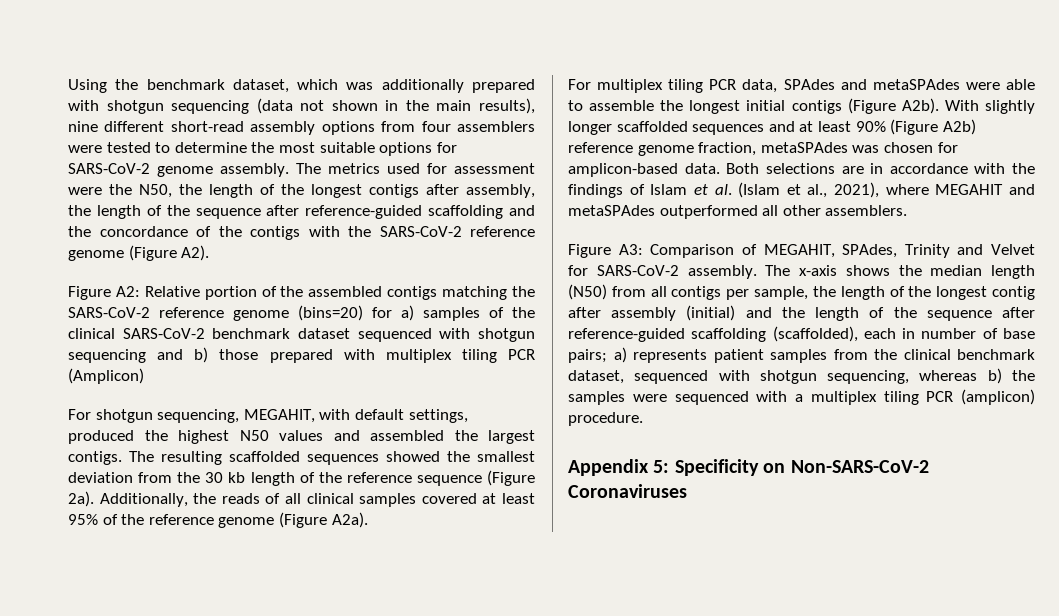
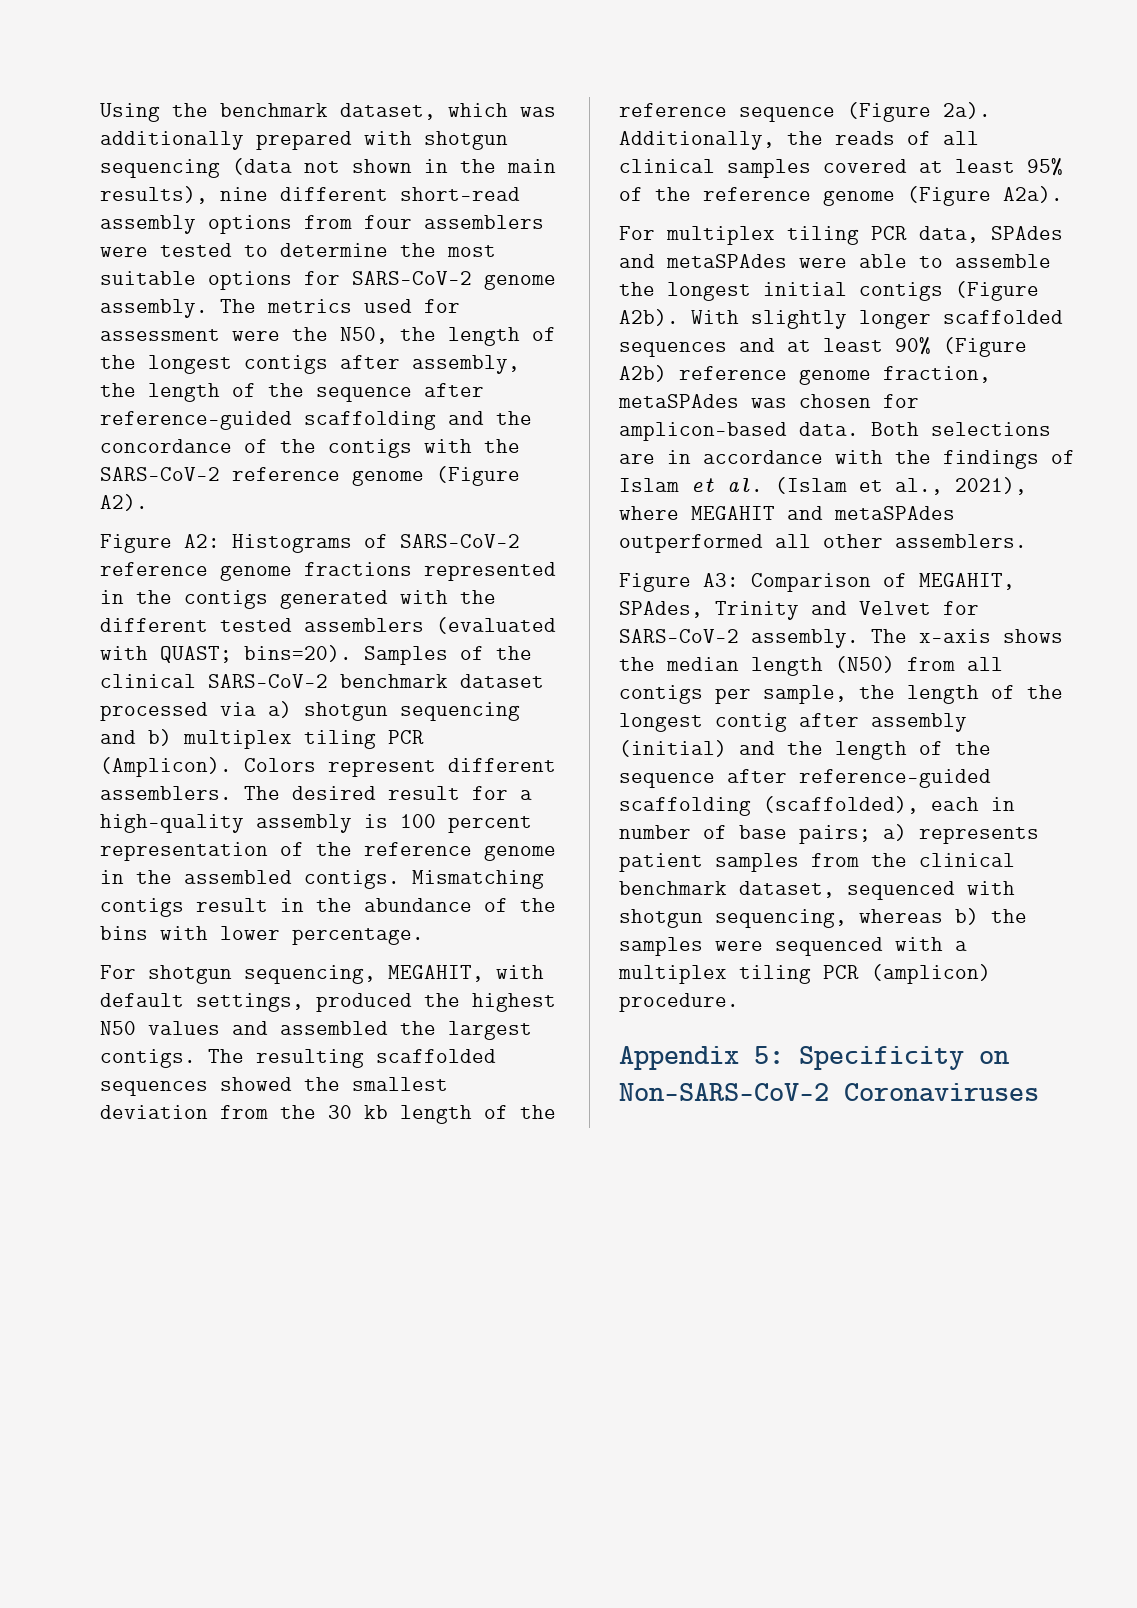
[144,286,535,300] [68,305,480,321] Relative portion of the assembled contigs matching the SARS-CoV-2 reference genome (bins=20) for a) samples -> [232,534,520,553] [100,562,556,581] [100,590,496,609] [100,617,556,634] [100,645,448,665] Histograms of SARS-CoV-2 reference genome fractions represented in the contigs generated with the different tested assemblers (evaluated with QUAST; bins=20). Samples
[357,328,471,342] sequenced with -> [100,701,292,721] processed via a)
[219,349,535,363] [68,368,144,384] those prepared with multiplex tiling PCR (Amplicon) -> [183,730,424,749] [100,757,556,777] [100,786,532,800] [100,814,532,833] [100,842,556,861] [100,870,544,889] [100,898,556,917] [100,926,424,945] multiplex tiling PCR (Amplicon). Colors represent different assemblers. The desired result for a high-quality assembly is 100 percent representation of the reference genome in the assembled contigs. Mismatching contigs result in the abundance of the bins with lower percentage.

